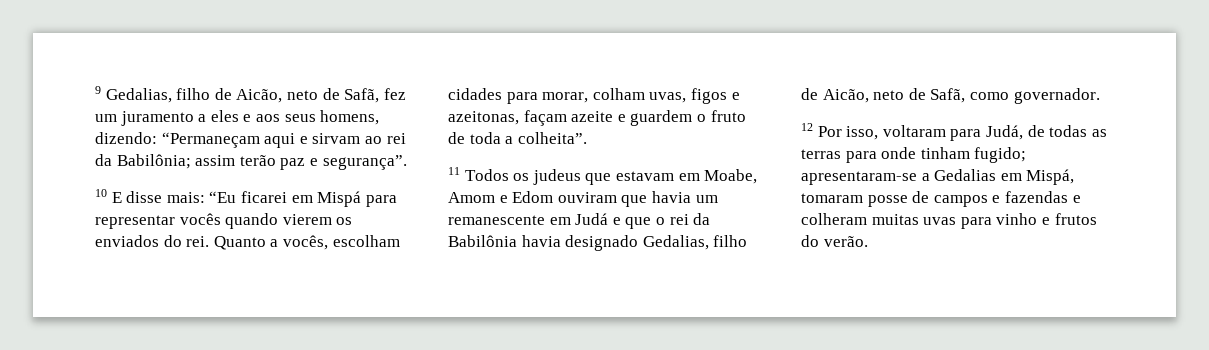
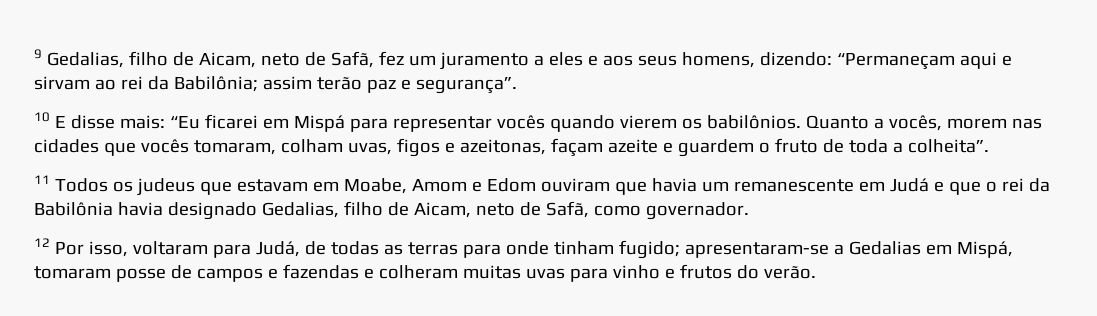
[236,89,283,103] Aicão, -> [198,52,256,68] Aicam,
[95,235,400,250] [448,88,589,104] enviados do rei. Quanto a vocês, escolham cidades para morar, -> [706,115,1042,131] [34,139,276,156] babilônios. Quanto a vocês, morem nas cidades que vocês tomaram,
[822,89,869,103] Aicão, -> [413,202,471,218] Aicam,

